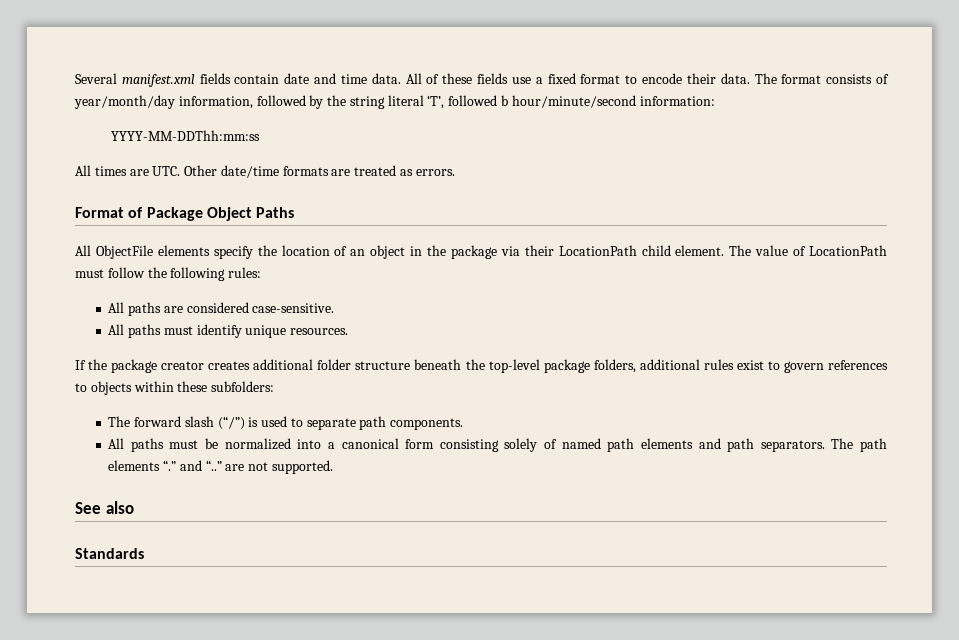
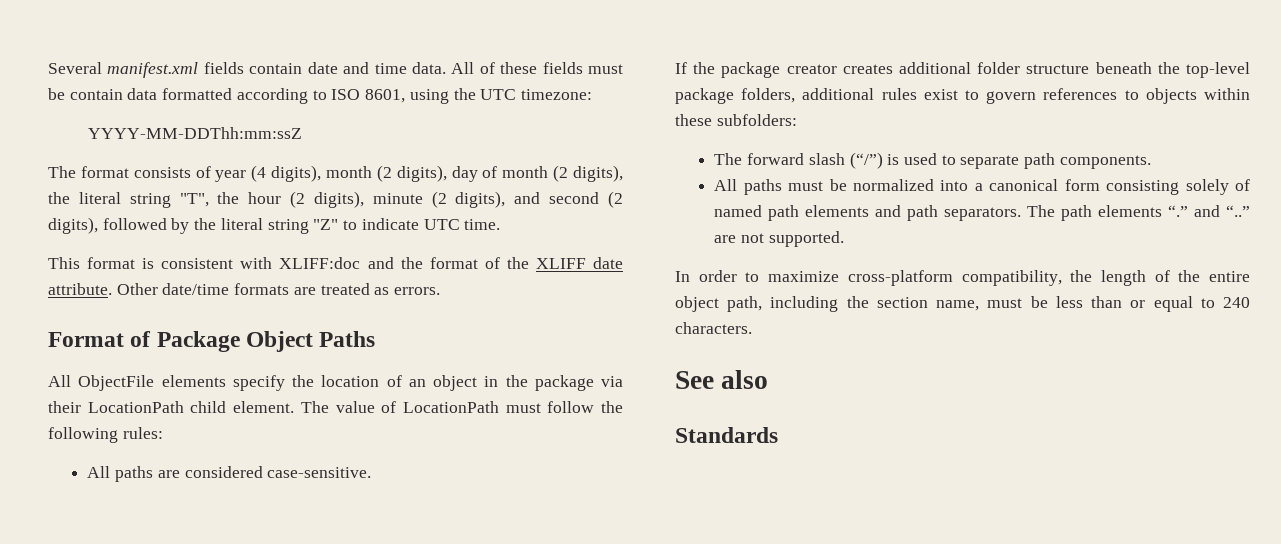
[511,73,890,84] [74,95,715,109] [110,130,260,141] [75,165,181,176] use a fixed format to encode their data. The format consists of year/month/day information, followed by the string literal ‘T’, followed b hour/minute/second information: // YYYY-MM-DDThh:mm:ss // All times are UTC. -> [588,64,624,74] [48,88,592,104] [88,127,303,139] [48,165,623,182] [48,191,623,208] [48,217,501,234] [48,257,623,269] [48,283,112,295] must be contain data formatted according to ISO 8601, using the UTC timezone: // YYYY-MM-DDThh:mm:ssZ // The format consists of year (4 digits), month (2 digits), day of month (2 digits), the literal string "T", the hour (2 digits), minute (2 digits), and second (2 digits), followed by the literal string "Z" to indicate UTC time. // This format is consistent with XLIFF:doc and the format of the XLIFF date attribute.
[108,324,349,338] // All paths must identify unique resources. -> (372, 472) none
(333, 467) none -> [675,270,1250,286] [675,296,1250,312] [675,322,752,334] // In order to maximize cross-platform compatibility, the length of the entire object path, including the section name, must be less than or equal to 240 characters.

